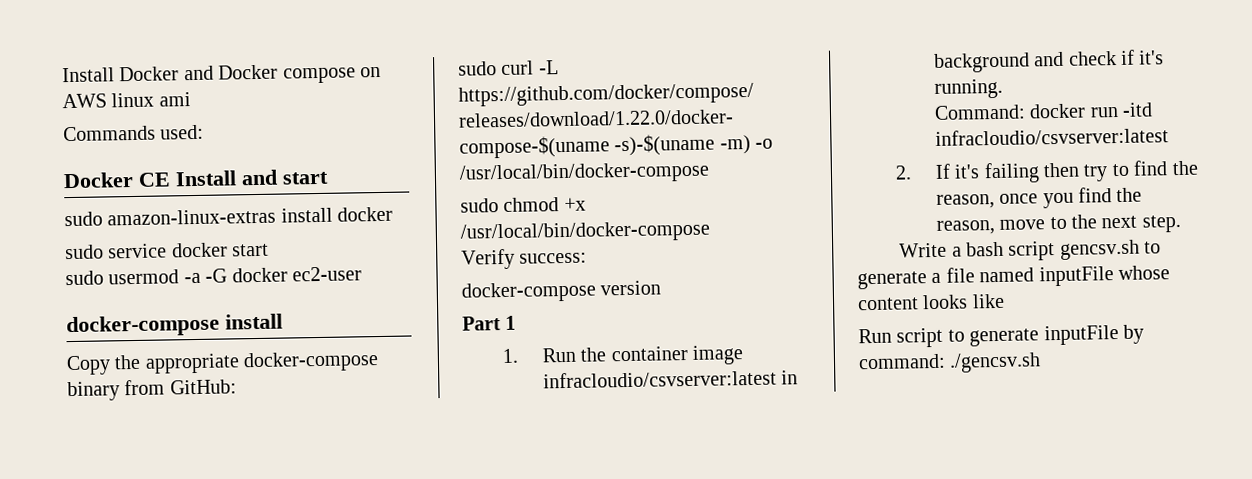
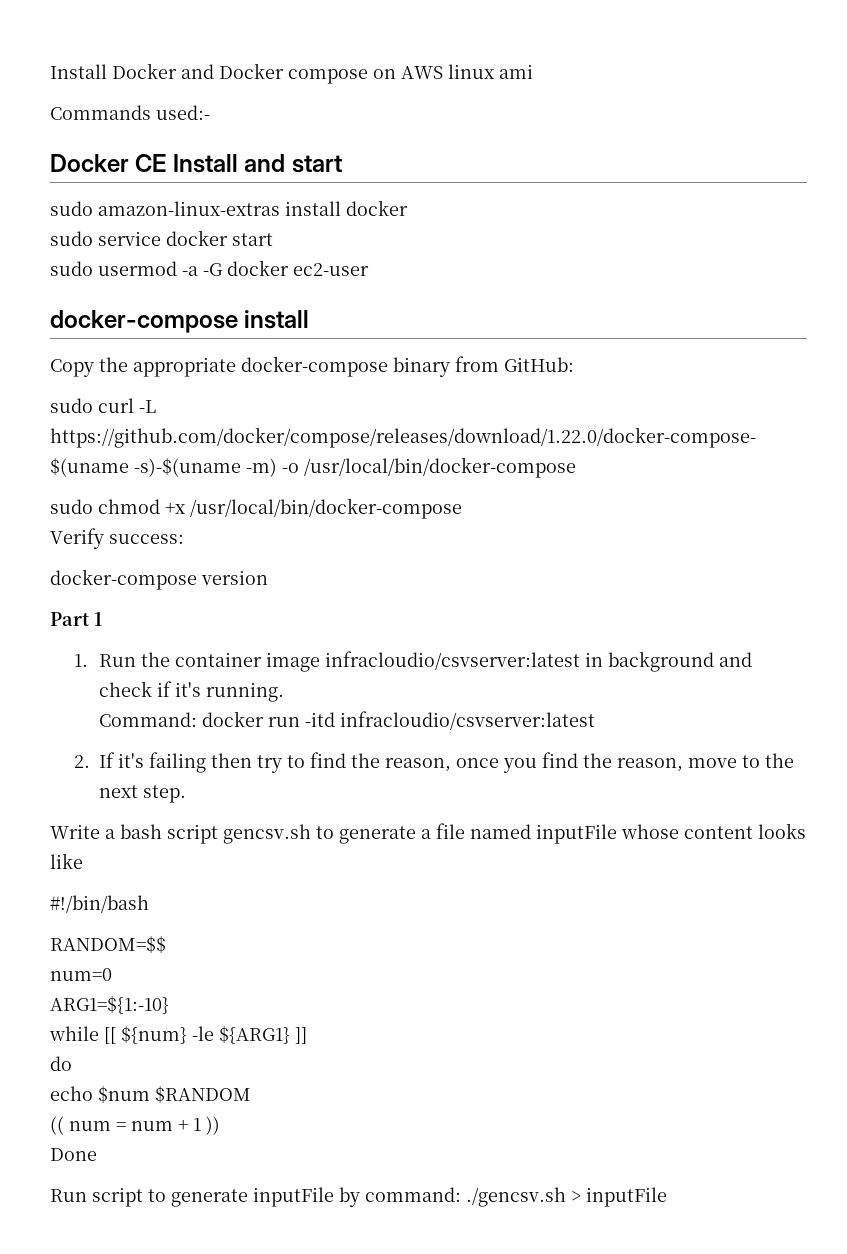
[160,124,205,140] used: -> [156,105,210,120] used:-
(1005, 301) none -> [50,895,149,913] [50,936,166,953] [50,968,112,981] [50,996,169,1014] [49,1026,307,1044] [50,1056,72,1071] [50,1086,251,1103] [50,1116,220,1135] [50,1148,97,1161] // #!/bin/bash // RANDOM=$$ // num=0 // ARG1=${1:-10} // while [[ ${num} -le ${ARG1} ]] // do // echo $num $RANDOM // (( num = num + 1 )) // Done
(1042, 362) none -> [571,1187,667,1207] > inputFile

